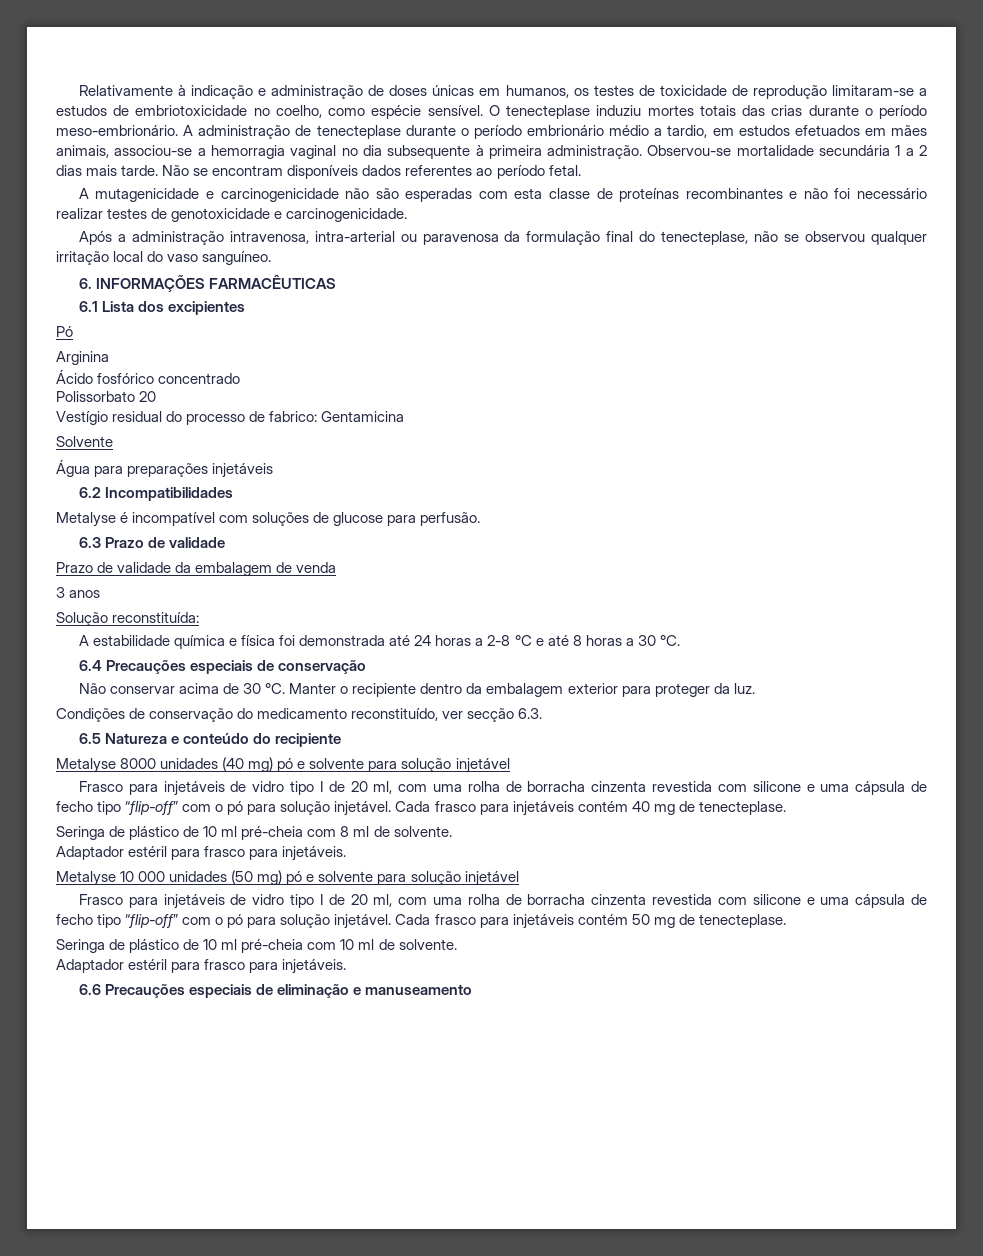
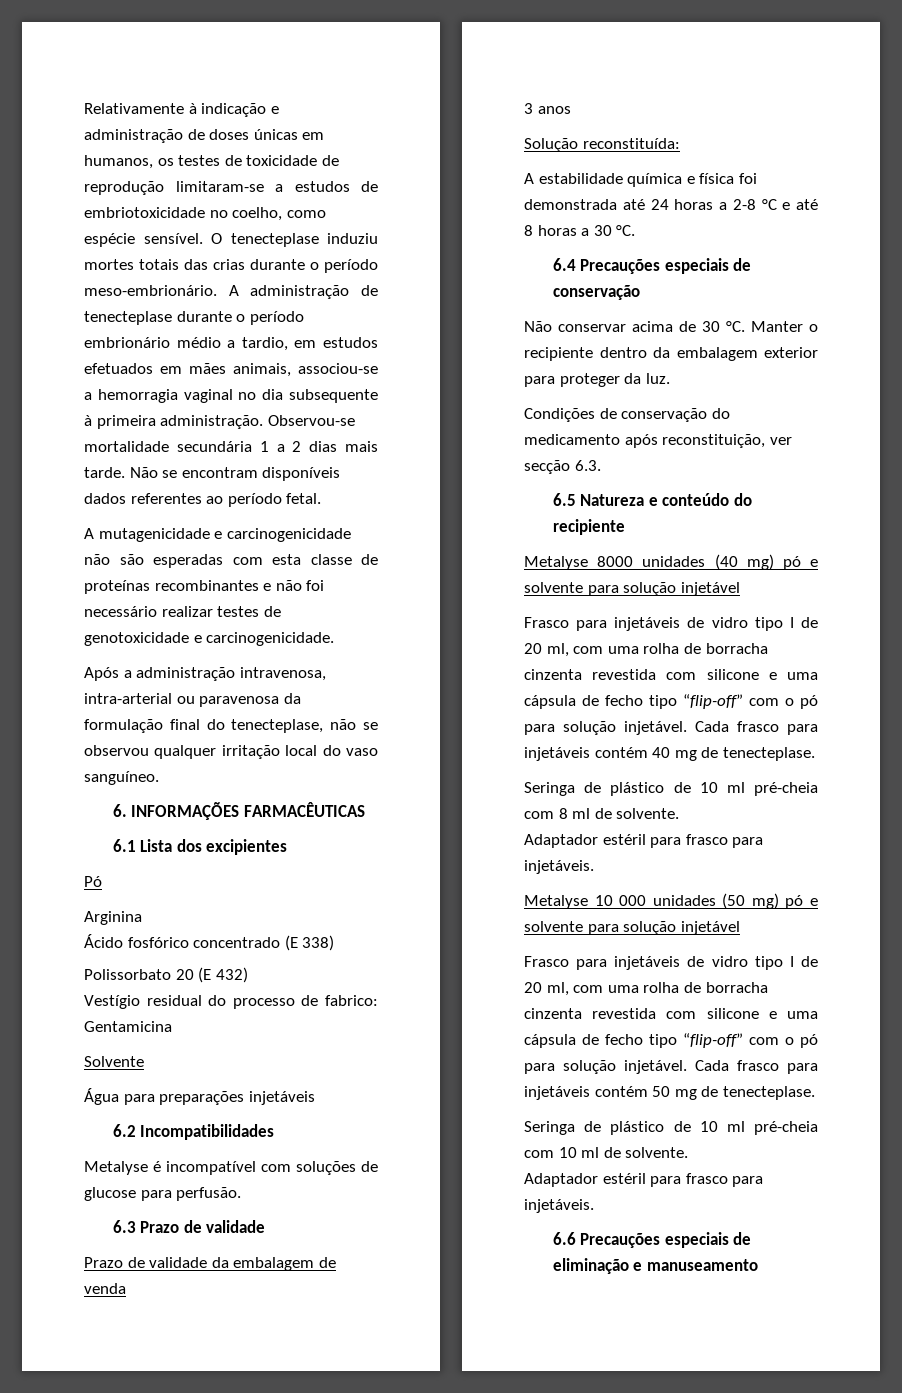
(241, 378) none -> [284,935,335,951] (E 338)
(157, 396) none -> [198,967,248,983] (E 432)
[351,708,439,721] reconstituído, -> [624,434,766,448] após reconstituição,

